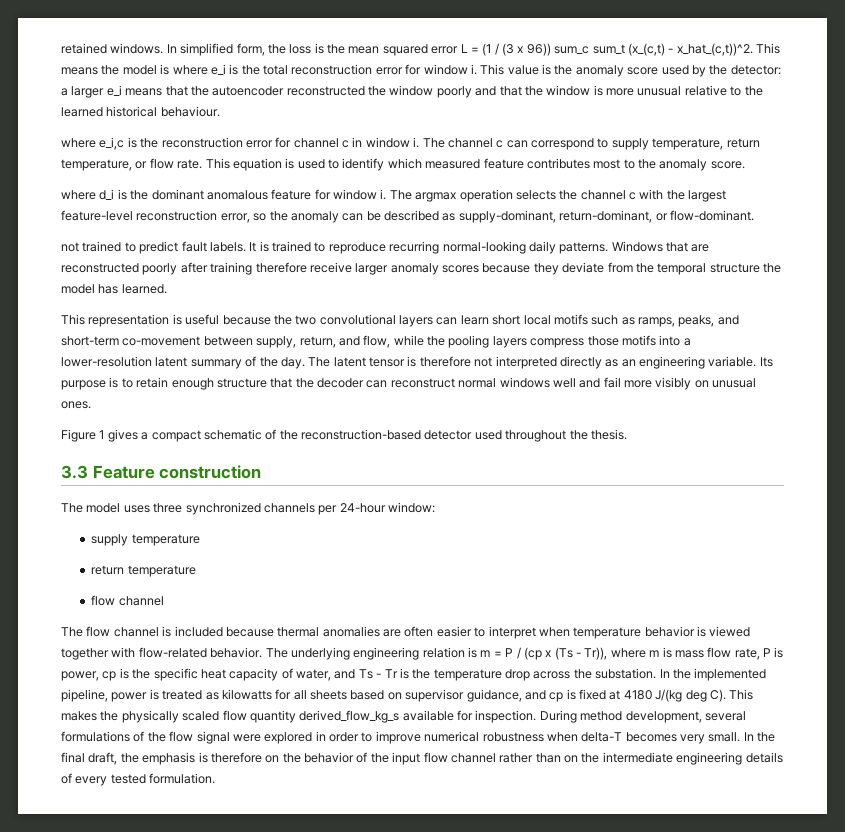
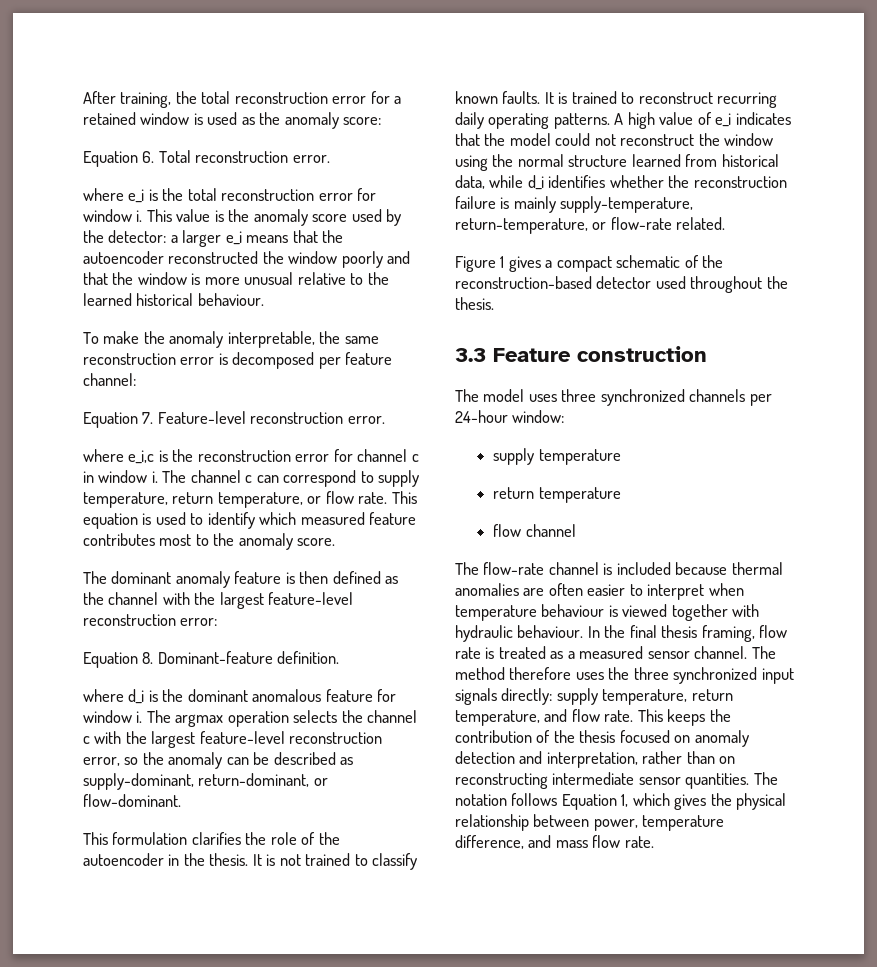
[61,43,780,56] [61,64,170,75] retained windows. In simplified form, the loss is the mean squared error L = (1 / (3 x 96)) sum_c sum_t (x_(c,t) - x_hat_(c,t))^2. This means the model is -> [83,91,402,108] [83,112,382,129] [83,150,330,167] After training, the total reconstruction error for a retained window is used as the anomaly score: // Equation 6. Total reconstruction error. //
(220, 111) none -> [83,331,379,348] [83,352,393,369] [83,373,136,386] [83,411,385,428] // To make the anomaly interpretable, the same reconstruction error is decomposed per feature channel: // Equation 7. Feature-level reconstruction error.
(745, 165) none -> [83,571,399,588] [83,592,354,609] [83,614,218,626] [83,651,340,668] // The dominant anomaly feature is then defined as the channel with the largest feature-level reconstruction error: // Equation 8. Dominant-feature definition.
[61,241,710,254] [61,262,781,275] [61,284,167,294] [61,314,739,327] [61,335,691,348] [61,356,773,369] [61,377,757,390] [61,401,91,409] not trained to predict fault labels. It is trained to reproduce recurring normal-looking daily patterns. Windows that are reconstructed poorly after training therefore receive larger anomaly scores because they deviate from the temporal structure the model has learned. // This representation is useful because the two convolutional layers can learn short local motifs such as ramps, peaks, and short-term co-movement between supply, return, and flow, while the pooling layers compress those motifs into a lower-resolution latent summary of the day. The latent tensor is therefore not interpreted directly as an engineering variable. Its purpose is to retain enough structure that the decoder can reconstruct normal windows well and fail more visibly on unusual ones. -> [83,832,340,845] [83,853,418,870] [455,91,778,108] [455,112,791,129] [455,133,774,146] [455,154,779,171] [455,175,787,190] [455,196,694,213] [455,217,726,234] This formulation clarifies the role of the autoencoder in the thesis. It is not trained to classify known faults. It is trained to reconstruct recurring daily operating patterns. A high value of e_i indicates that the model could not reconstruct the window using the normal structure learned from historical data, while d_i identifies whether the reconstruction failure is mainly supply-temperature, return-temperature, or flow-rate related.
[86,626,111,637] flow -> [483,562,545,575] flow-rate
[644,626,695,637] behavior -> [541,604,605,617] behaviour
[138,647,784,660] [61,668,767,681] [61,689,754,702] [61,710,746,723] [61,731,776,744] [61,752,783,765] [61,773,216,786] flow-related behavior. The underlying engineering relation is m = P / (cp x (Ts - Tr)), where m is mass flow rate, P is power, cp is the specific heat capacity of water, and Ts - Tr is the temperature drop across the substation. In the implemented pipeline, power is treated as kilowatts for all sheets based on supervisor guidance, and cp is fixed at 4180 J/(kg deg C). This makes the physically scaled flow quantity derived_flow_kg_s available for inspection. During method development, several formulations of the flow signal were explored in order to improve numerical robustness when delta-T becomes very small. In the final draft, the emphasis is therefore on the behavior of the input flow channel rather than on the intermediate engineering details of every tested formulation. -> [455,625,788,642] [455,646,776,659] [455,667,794,684] [455,688,733,705] [455,709,731,726] [455,730,749,747] [455,751,736,768] [455,772,778,789] [455,793,787,810] [455,814,725,831] [455,835,654,849] hydraulic behaviour. In the final thesis framing, flow rate is treated as a measured sensor channel. The method therefore uses the three synchronized input signals directly: supply temperature, return temperature, and flow rate. This keeps the contribution of the thesis focused on anomaly detection and interpretation, rather than on reconstructing intermediate sensor quantities. The notation follows Equation 1, which gives the physical relationship between power, temperature difference, and mass flow rate.

